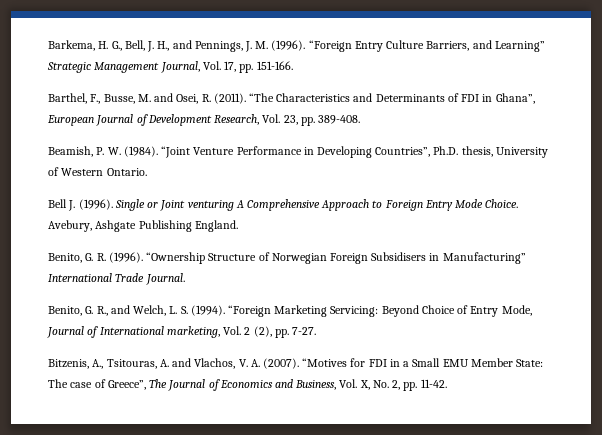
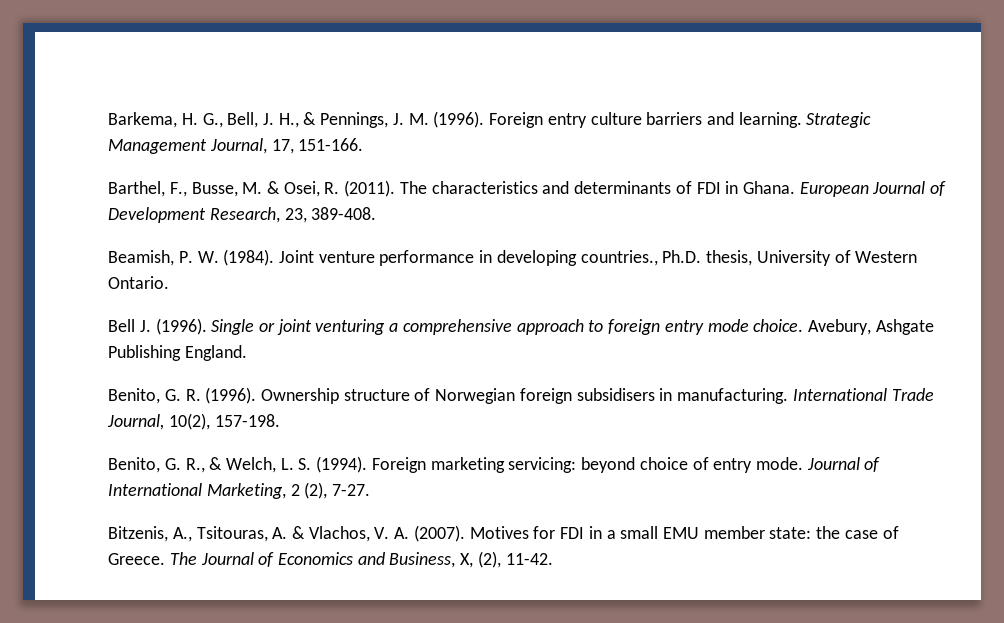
[172,40,192,49] and -> [303,112,317,125] &
[308,40,545,52] [47,61,254,73] “Foreign Entry Culture Barriers, and Learning” Strategic Management Journal, Vol. 17, pp. -> [489,112,872,128] [108,138,294,154] Foreign entry culture barriers and learning. Strategic Management Journal, 17,
[154,93,174,102] and -> [266,181,280,194] &
[249,93,445,102] “The Characteristics and Determinants -> [399,181,672,194] The characteristics and determinants
[495,93,535,104] Ghana”, -> [742,181,795,194] Ghana.
[262,114,315,126] Vol. 23, pp. -> [284,208,307,223] 23,
[161,146,431,158] “Joint Venture Performance in Developing Countries”, -> [278,250,658,266] Joint venture performance in developing countries.,
[160,199,519,211] Joint venturing A Comprehensive Approach to Foreign Entry Mode Choice. -> [276,319,804,335] joint venturing a comprehensive approach to foreign entry mode choice.
[146,252,526,264] [48,273,185,285] “Ownership Structure of Norwegian Foreign Subsidisers in Manufacturing” International Trade Journal. -> [260,388,934,404] [107,413,280,430] Ownership structure of Norwegian foreign subsidisers in manufacturing. International Trade Journal, 10(2), 157-198.
[110,305,130,314] and -> [209,457,223,470] &
[228,305,532,317] “Foreign Marketing Servicing: Beyond Choice of Entry Mode, -> [371,457,803,473] Foreign marketing servicing: beyond choice of entry mode.
[166,326,242,338] marketing, Vol. -> [206,483,286,499] Marketing,
[274,329,289,338] pp. -> (328, 490) none
[172,358,192,367] and -> [291,526,305,539] &
[302,358,348,367] “Motives -> [469,526,529,539] Motives
[412,358,544,367] [48,379,69,388] Small EMU Member State: The -> [620,526,841,539] small EMU member state: the
[107,380,146,390] Greece”, -> [108,553,166,565] Greece.
[339,379,418,391] Vol. X, No. 2, pp. -> [460,551,501,568] X, (2),

